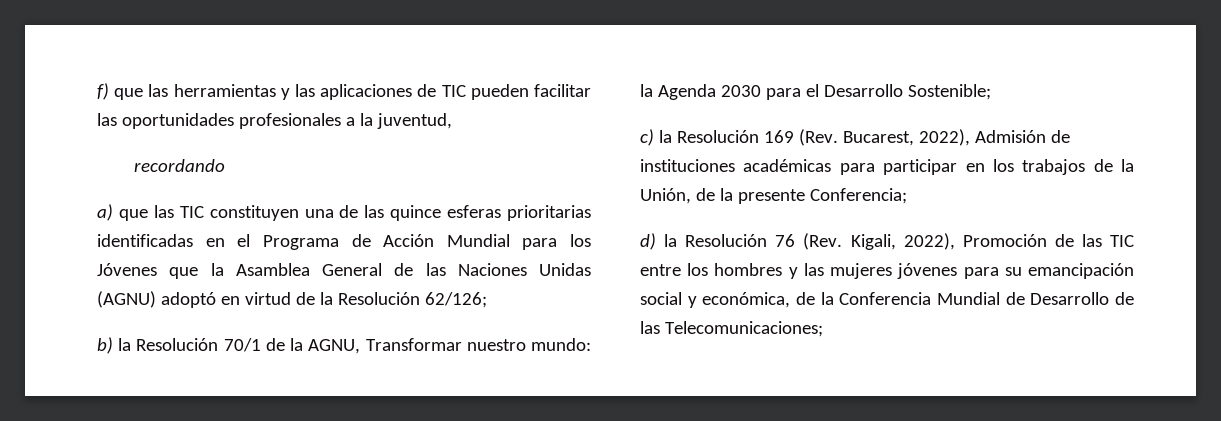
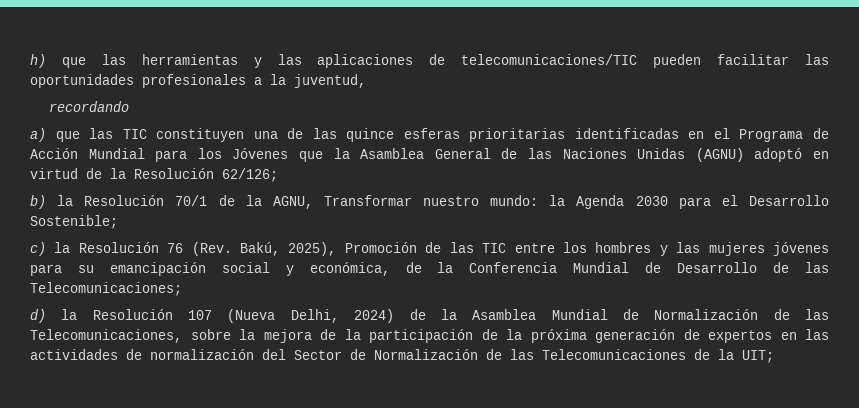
[97,83,109,100] f) -> [30,54,46,68] h)
[441,85,466,97] TIC -> [461,54,638,65] telecomunicaciones/TIC
[763,129,1070,146] [640,159,1134,175] [640,188,907,204] [640,233,955,250] 169 (Rev. Bucarest, 2022), Admisión de instituciones académicas para participar en los trabajos de la Unión, de la presente Conferencia; // d) la Resolución 76 (Rev. Kigali, 2022), -> [167,242,337,256] 76 (Rev. Bakú, 2025),
(823, 329) none -> [30,309,829,323] [30,329,829,343] [30,349,774,363] // d) la Resolución 107 (Nueva Delhi, 2024) de la Asamblea Mundial de Normalización de las Telecomunicaciones, sobre la mejora de la participación de la próxima generación de expertos en las actividades de normalización del Sector de Normalización de las Telecomunicaciones de la UIT;

